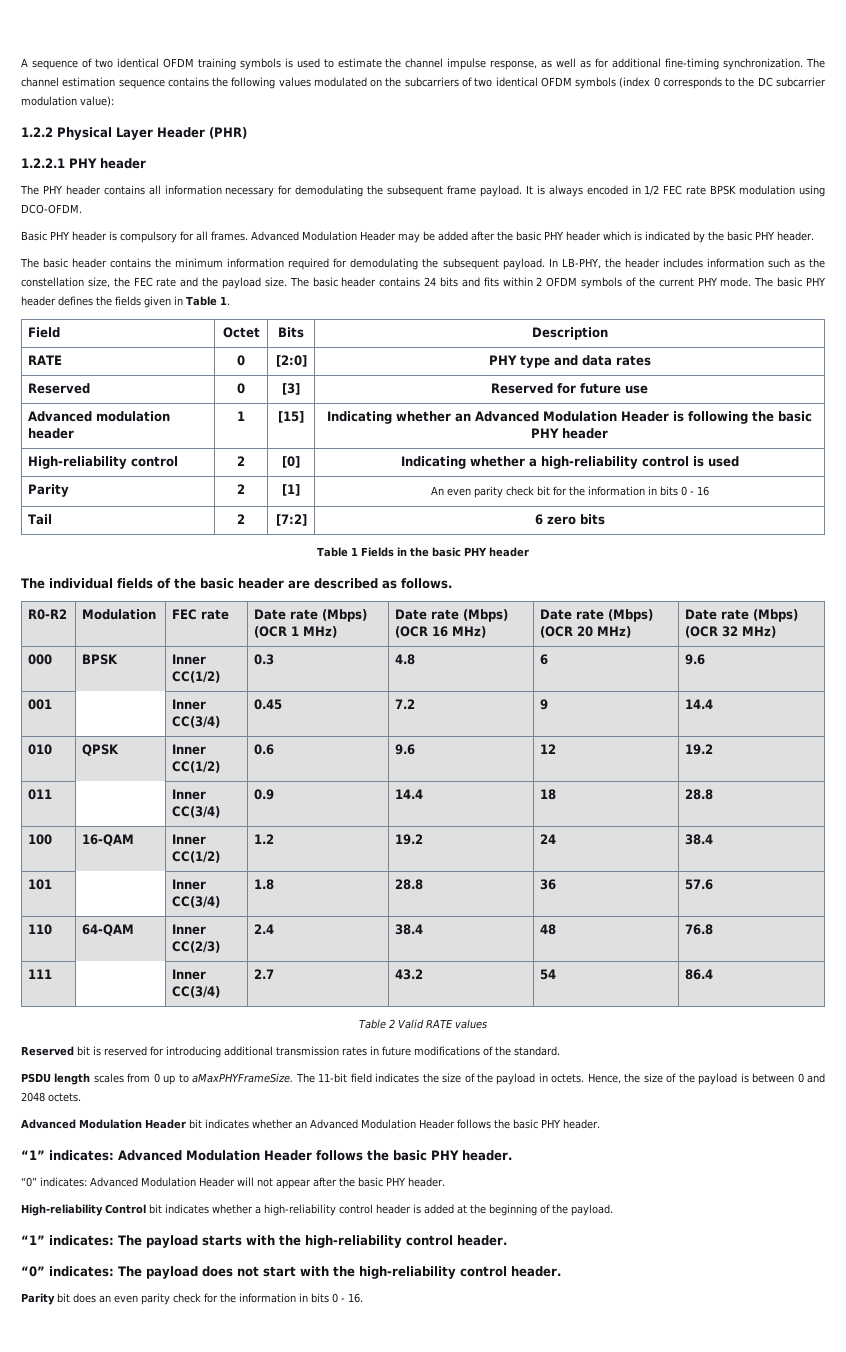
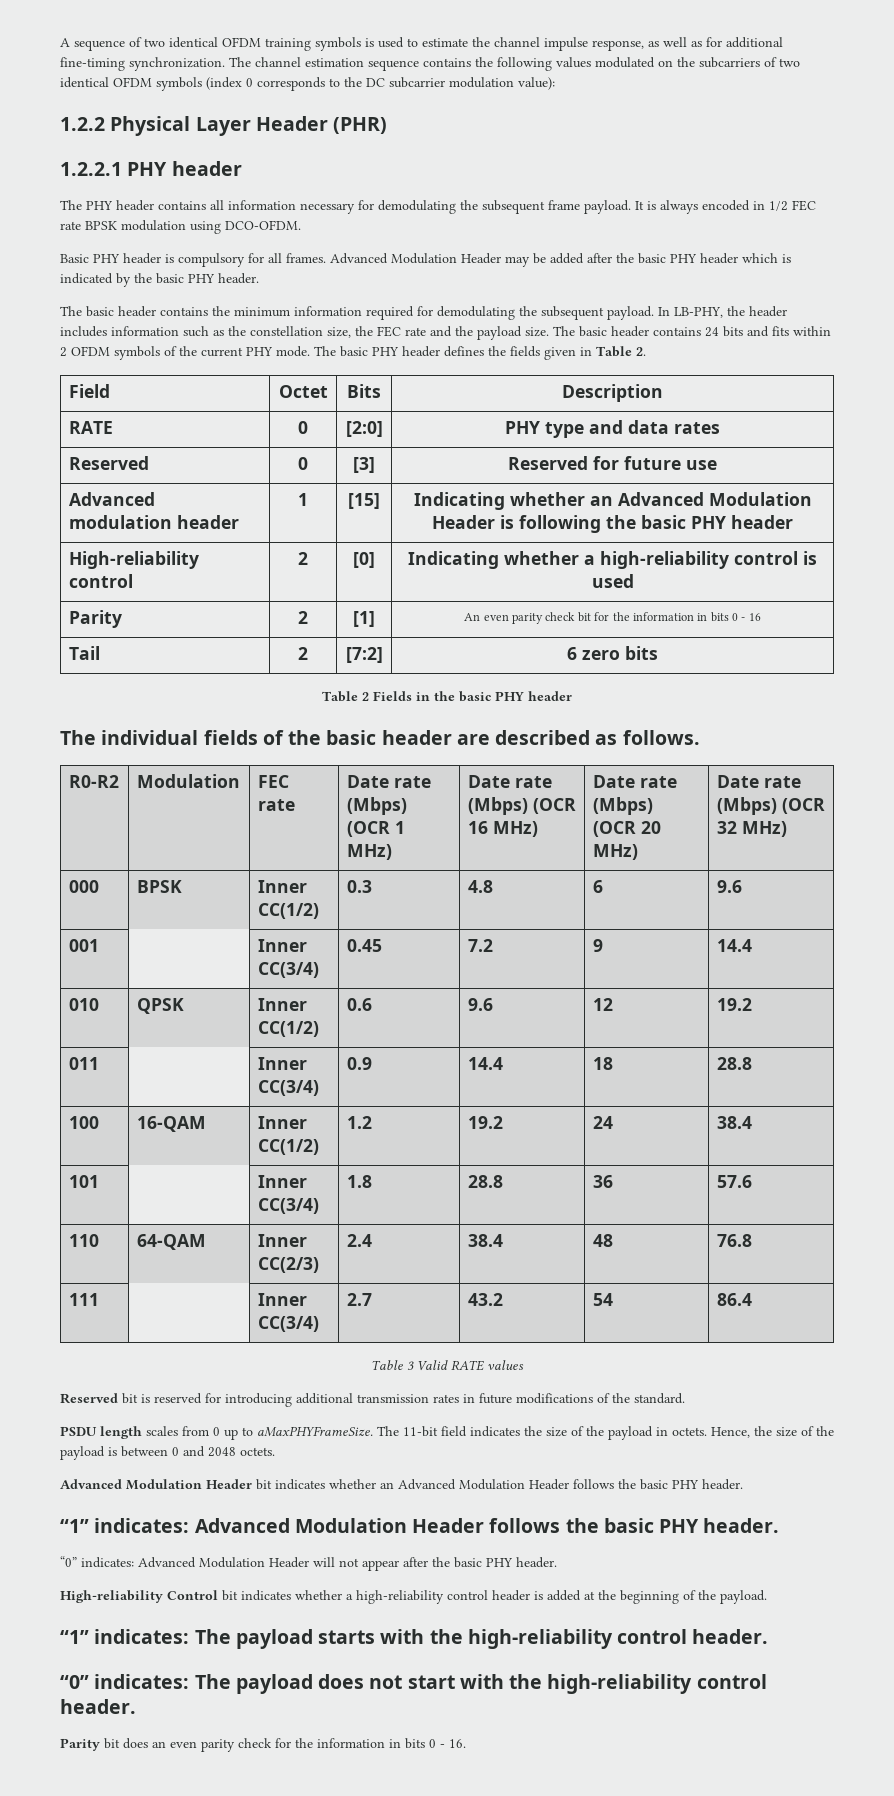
[219,296,230,305] 1. -> [636,347,646,356] 2.
[350,547,358,556] 1 -> [362,692,369,701] 2
[388,1019,395,1028] 2 -> [407,1361,414,1370] 3

